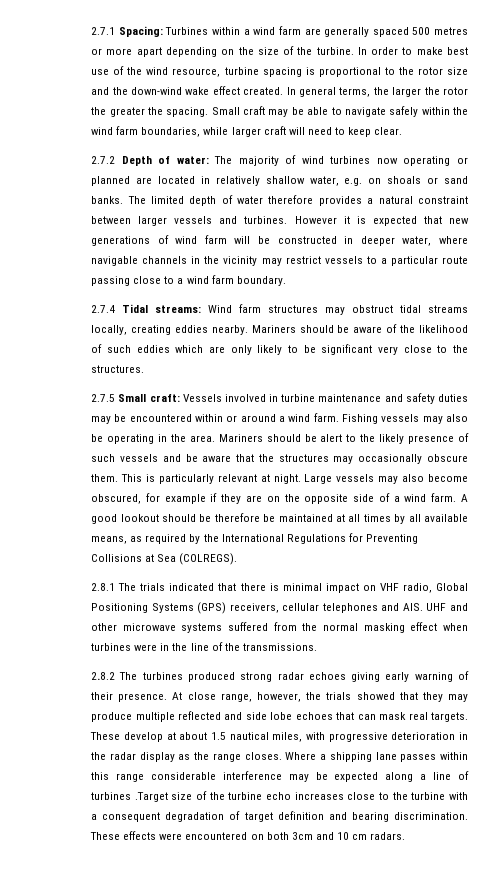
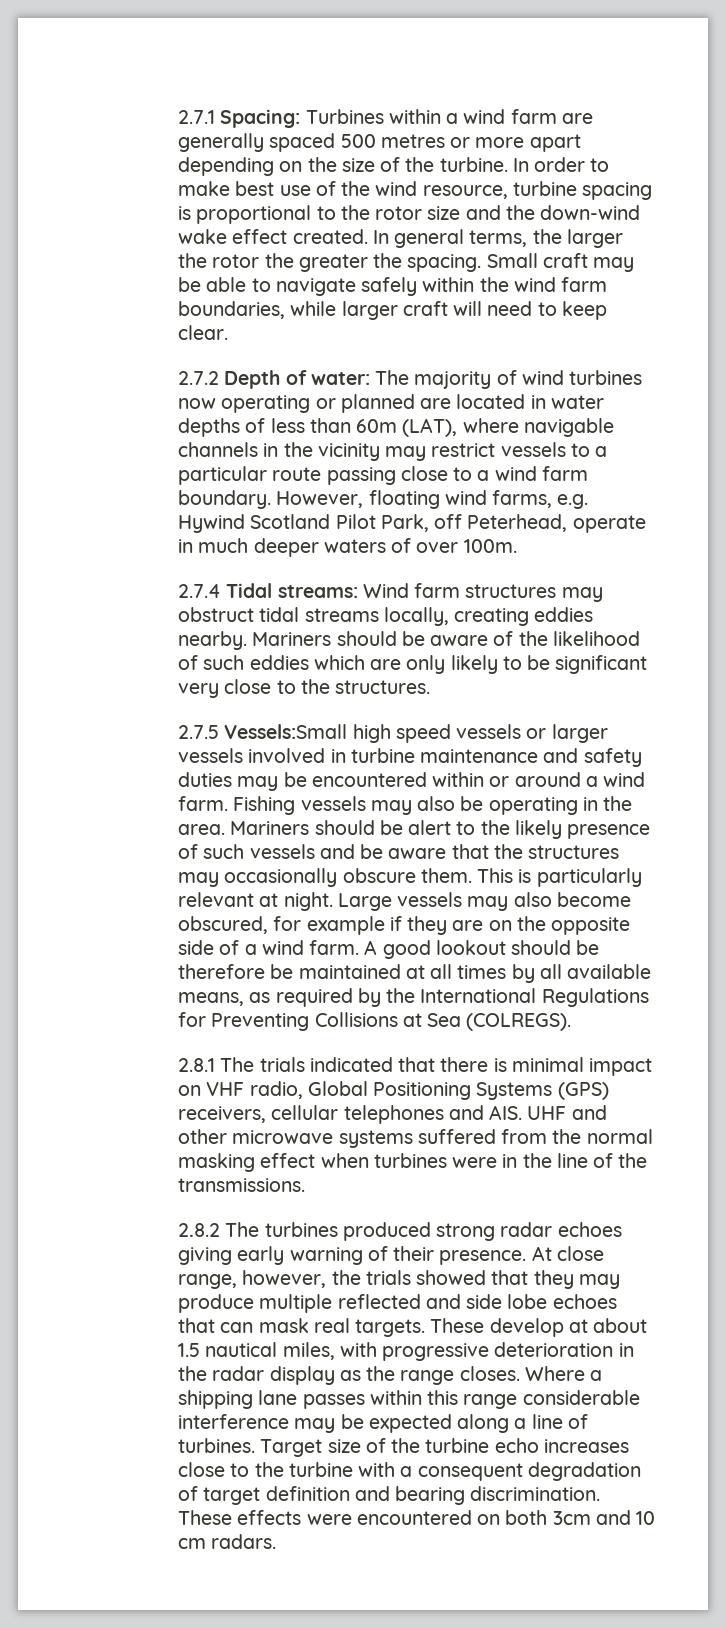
[215,176,468,186] [91,195,468,206] [91,216,469,226] [91,235,432,246] relatively shallow water, e.g. on shoals or sand banks. The limited depth of water therefore provides a natural constraint between larger vessels and turbines. However it is expected that new generations of wind farm will be constructed in deeper water, -> [550,395,604,409] [178,418,458,437] water depths of less than 60m (LAT),
(286, 281) none -> [276,490,589,509] [178,514,646,533] [178,538,517,557] However, floating wind farms, e.g. Hywind Scotland Pilot Park, off Peterhead, operate in much deeper waters of over 100m.
[118,394,222,402] Small craft: Vessels -> [224,724,608,743] [178,748,244,763] Vessels:Small high speed vessels or larger vessels
[91,792,168,802] turbines .Target -> [178,1438,323,1457] turbines. Target

